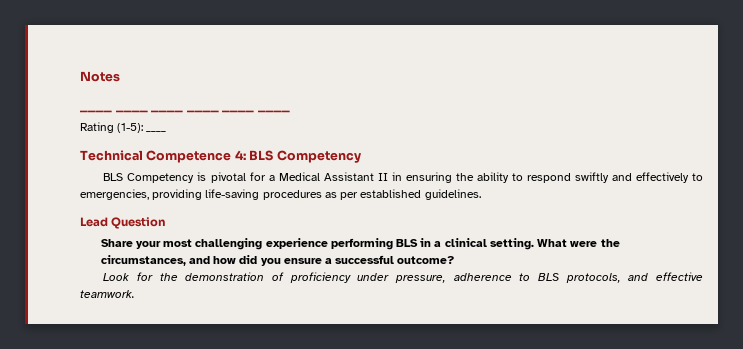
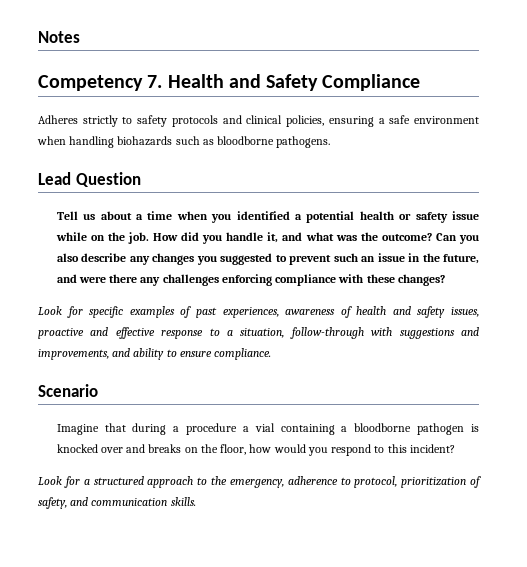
[80,110,290,113] [80,122,167,133] [80,150,361,163] [103,172,704,183] [80,189,481,200] [80,217,167,229] [100,238,620,250] [100,255,455,266] [103,272,703,283] [80,290,135,298] ____ ____ ____ ____ ____ ____ // Rating (1-5): ____ // Technical Competence 4: BLS Competency // BLS Competency is pivotal for a Medical Assistant II in ensuring the ability to respond swiftly and effectively to emergencies, providing life-saving procedures as per established guidelines. // Lead Question // Share your most challenging experience performing BLS in a clinical setting. What were the circumstances, and how did you ensure a successful outcome? // Look for the demonstration of proficiency under pressure, adherence to BLS protocols, and effective teamwork. -> [38,74,421,91] [38,115,480,127] [37,136,331,148] [38,172,141,187] [56,211,480,223] [55,232,479,244] [56,253,479,265] [56,274,445,286] [38,306,479,318] [38,327,479,339] [38,348,272,360] [38,384,98,397] [56,423,479,435] [56,444,455,456] [38,476,481,488] [38,497,196,509] Competency 7. Health and Safety Compliance // Adheres strictly to safety protocols and clinical policies, ensuring a safe environment when handling biohazards such as bloodborne pathogens. // Lead Question // Tell us about a time when you identified a potential health or safety issue while on the job. How did you handle it, and what was the outcome? Can you also describe any changes you suggested to prevent such an issue in the future, and were there any challenges enforcing compliance with these changes? // Look for specific examples of past experiences, awareness of health and safety issues, proactive and effective response to a situation, follow-through with suggestions and improvements, and ability to ensure compliance. // Scenario // Imagine that during a procedure a vial containing a bloodborne pathogen is knocked over and breaks on the floor, how would you respond to this incident? // Look for a structured approach to the emergency, adherence to protocol, prioritization of safety, and communication skills.

